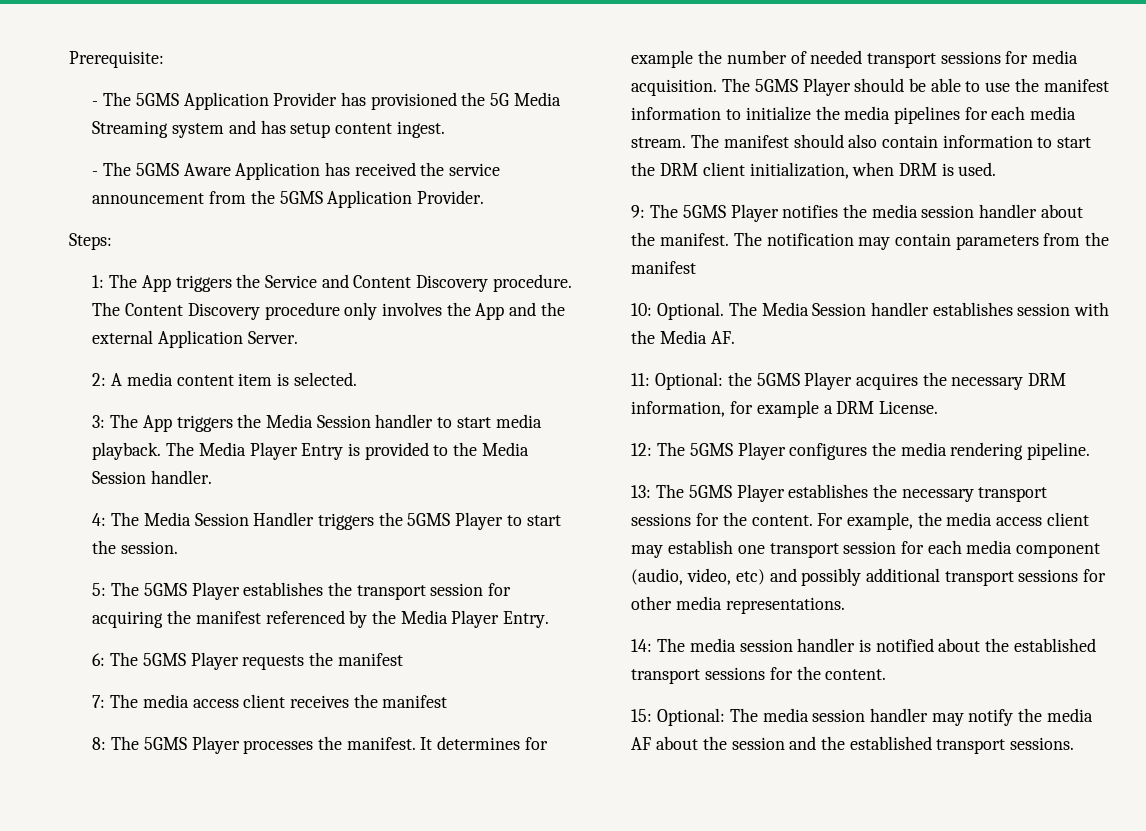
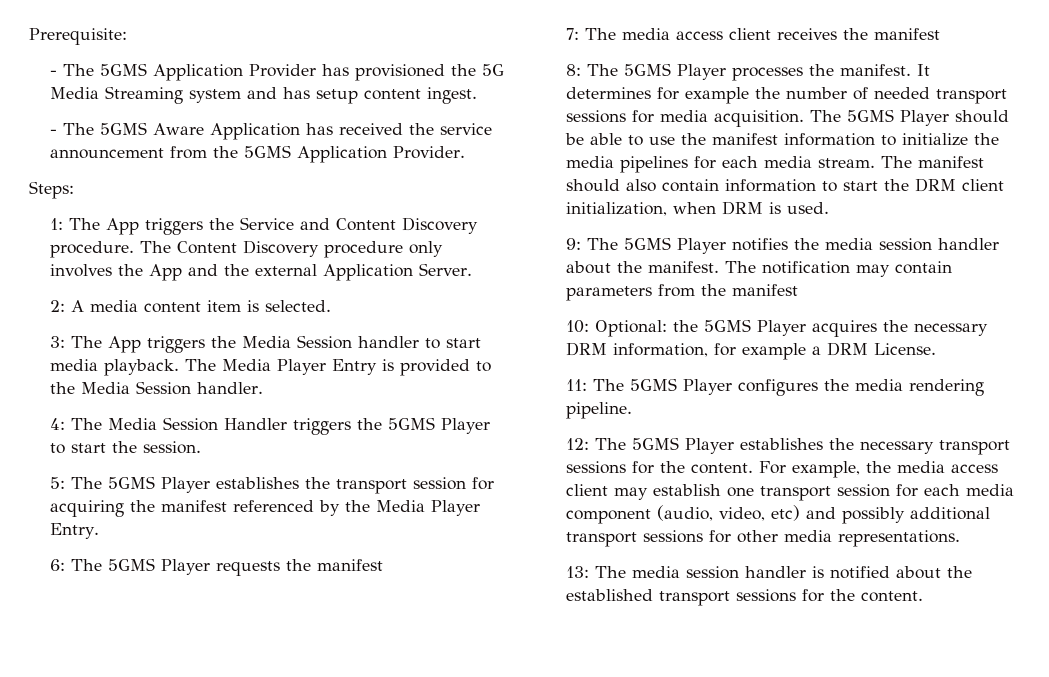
[657,302,1110,320] [631,330,735,344] [631,373,651,386] Optional. The Media Session handler establishes session with the Media AF. // 11: -> (589, 326) none
[631,443,653,456] 12: -> [565,379,587,391] 11:
[631,485,652,498] 13: -> [565,438,589,450] 12:
[631,639,653,652] 14: -> [565,566,589,578] 13:
[631,708,1093,726] [631,736,1075,754] // 15: Optional: The media session handler may notify the media AF about the session and the established transport sessions. -> (923, 596) none

